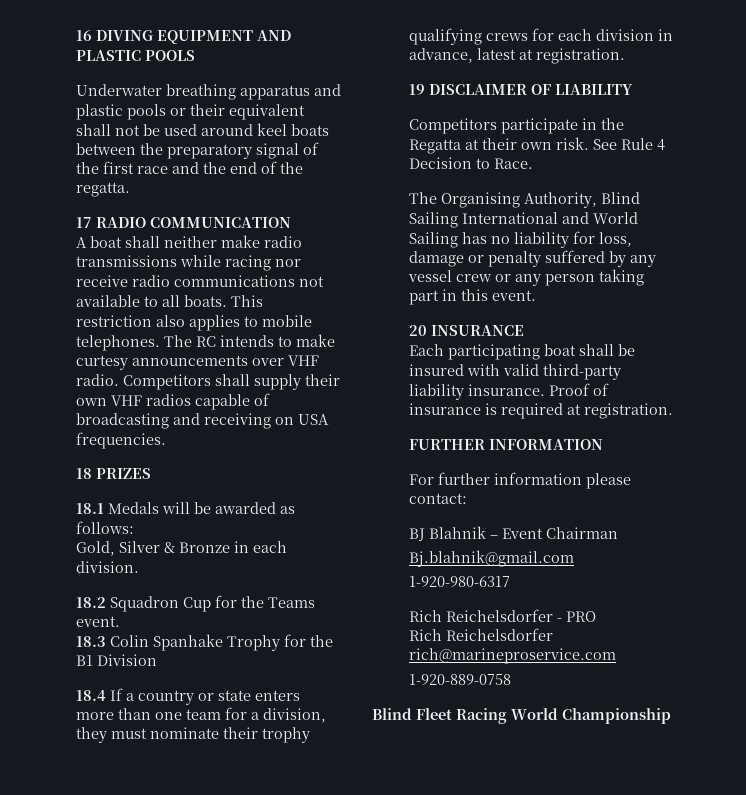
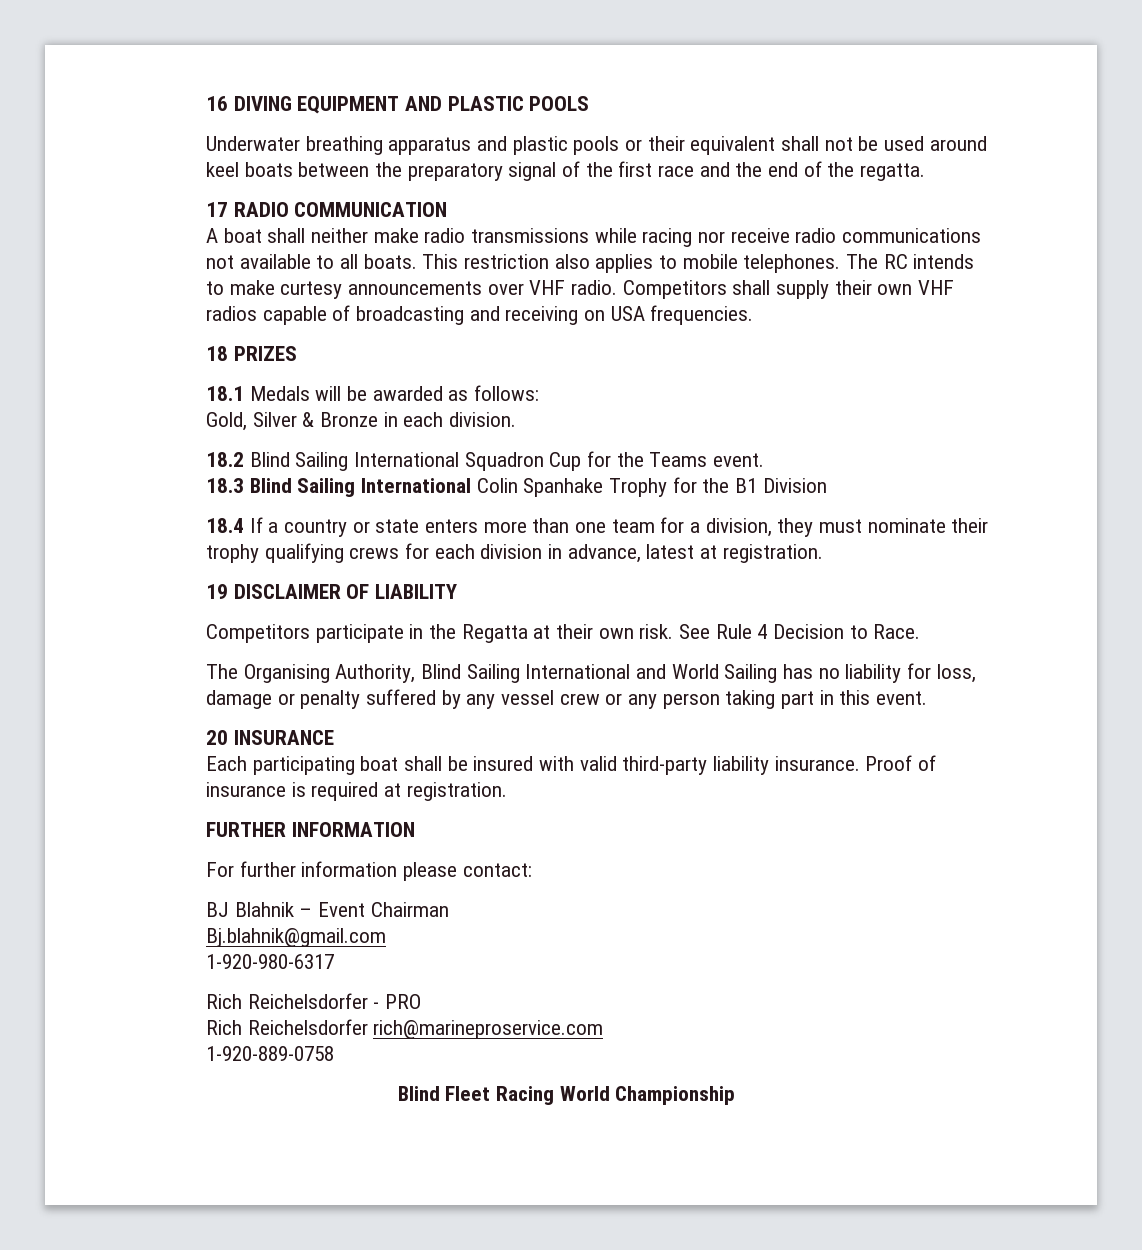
(106, 602) none -> [249,452,460,471] Blind Sailing International
(106, 641) none -> [249,478,472,497] Blind Sailing International

